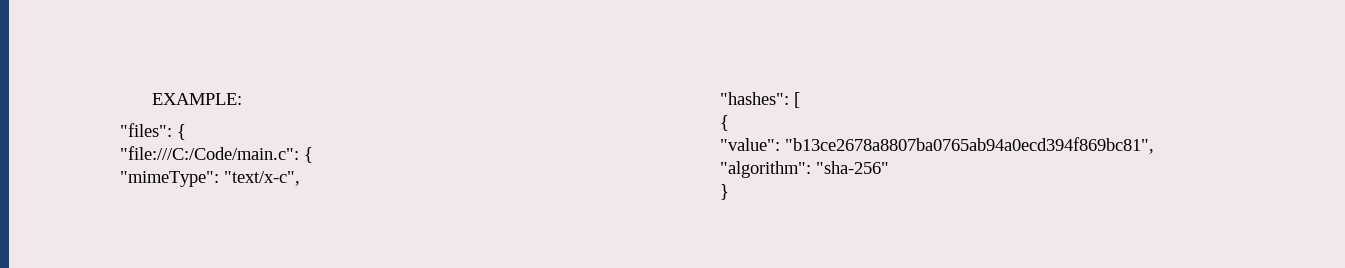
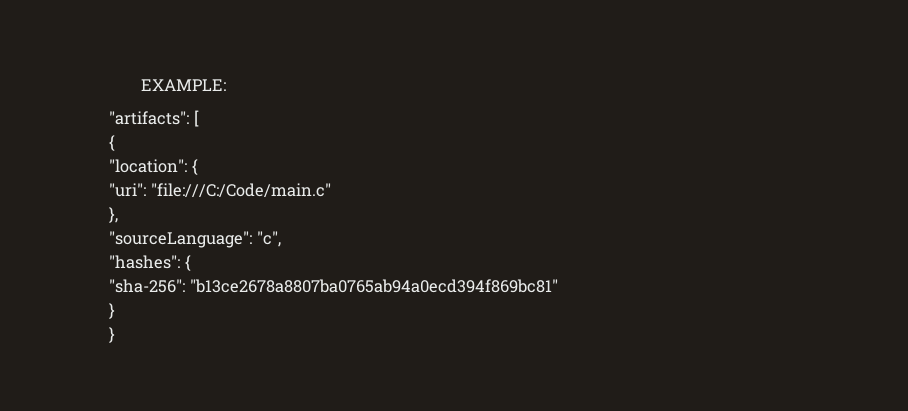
[119,123,186,140] [119,146,313,163] [119,171,300,187] [719,92,800,108] [719,115,729,131] [719,137,1154,154] [719,161,889,178] [719,184,729,200] "files": { // "file:///C:/Code/main.c": { // "mimeType": "text/x-c", // "hashes": [ // { // "value": "b13ce2678a8807ba0765ab94a0ecd394f869bc81", // "algorithm": "sha-256" // } -> [109,110,199,127] [109,135,116,151] [109,159,198,175] [109,183,331,198] [109,207,119,223] [109,231,281,248] [109,255,191,271] [109,279,558,293] [109,303,116,319] [109,327,116,343] "artifacts": [ // { // "location": { // "uri": "file:///C:/Code/main.c" // }, // "sourceLanguage": "c", // "hashes": { // "sha-256": "b13ce2678a8807ba0765ab94a0ecd394f869bc81" // } // }

